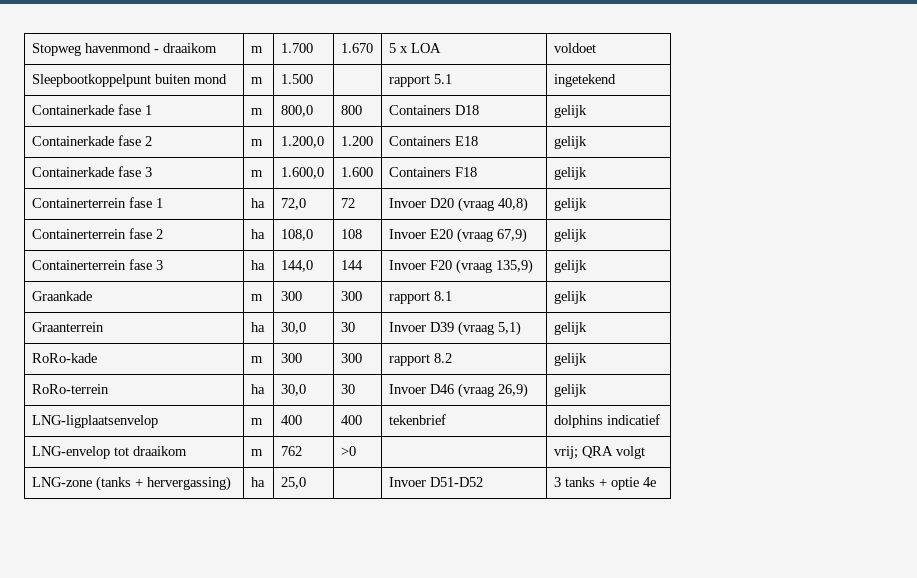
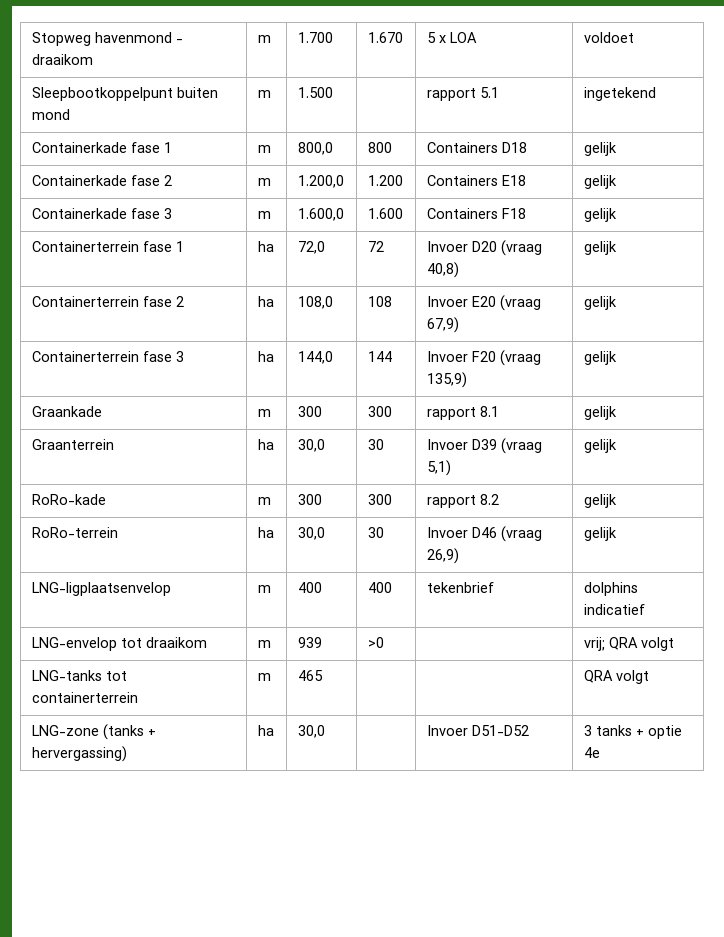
[280,446,302,456] 762 -> [297,637,322,648] 939
(645, 452) none -> [31,670,127,681] [31,692,138,703] [257,673,271,681] [297,670,323,681] [583,670,649,684] // LNG-tanks tot containerterrein | m | 465 | | | QRA volgt
[280,477,306,489] 25,0 -> [297,725,325,738] 30,0

